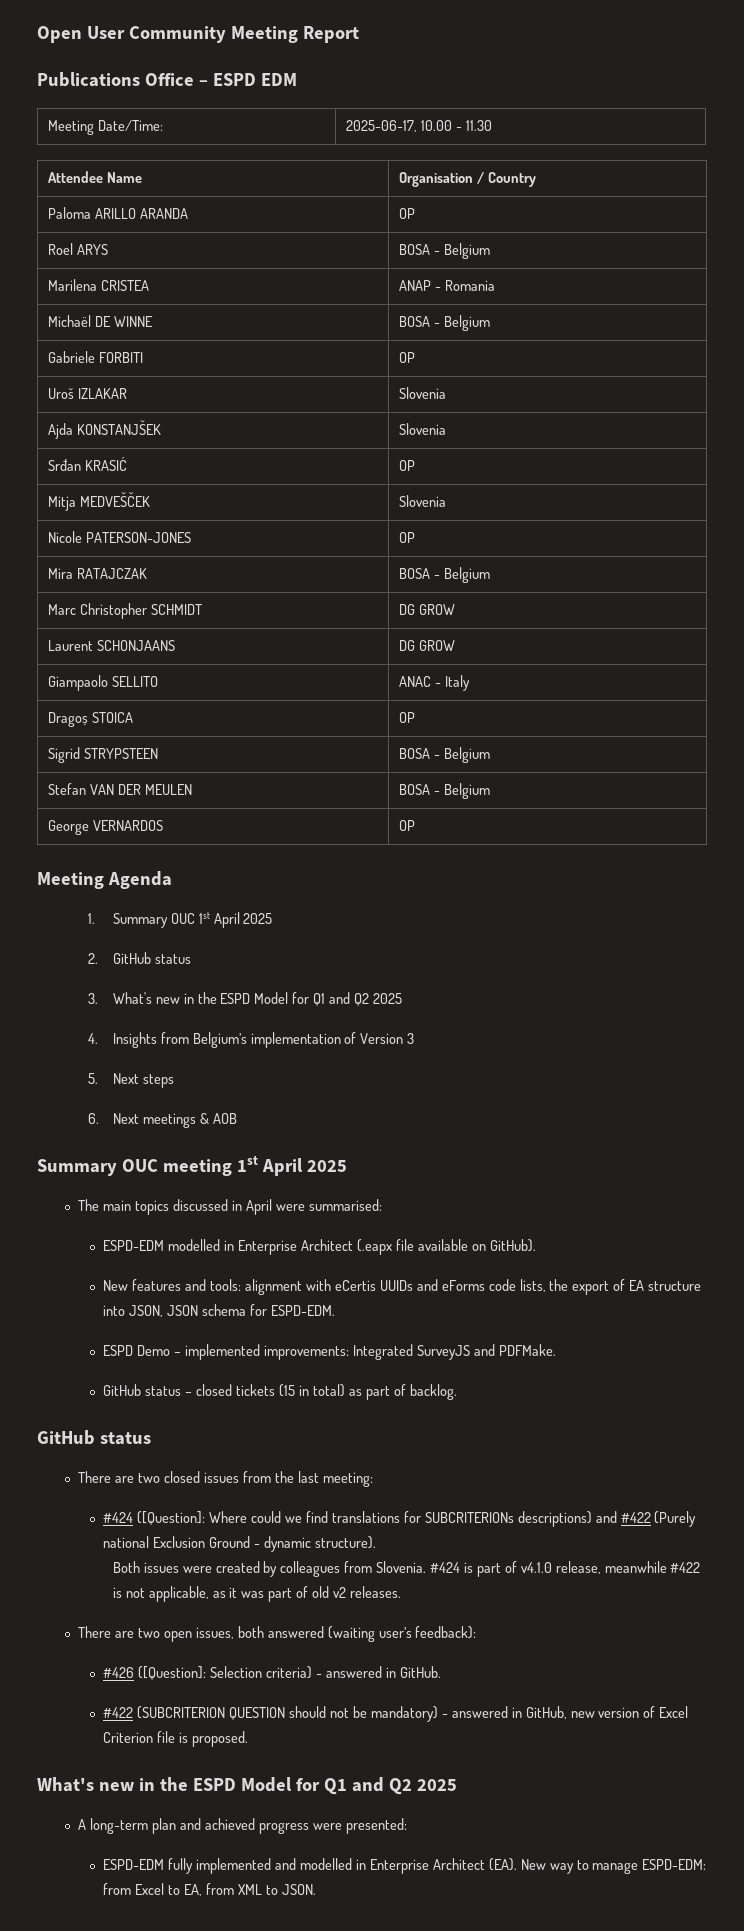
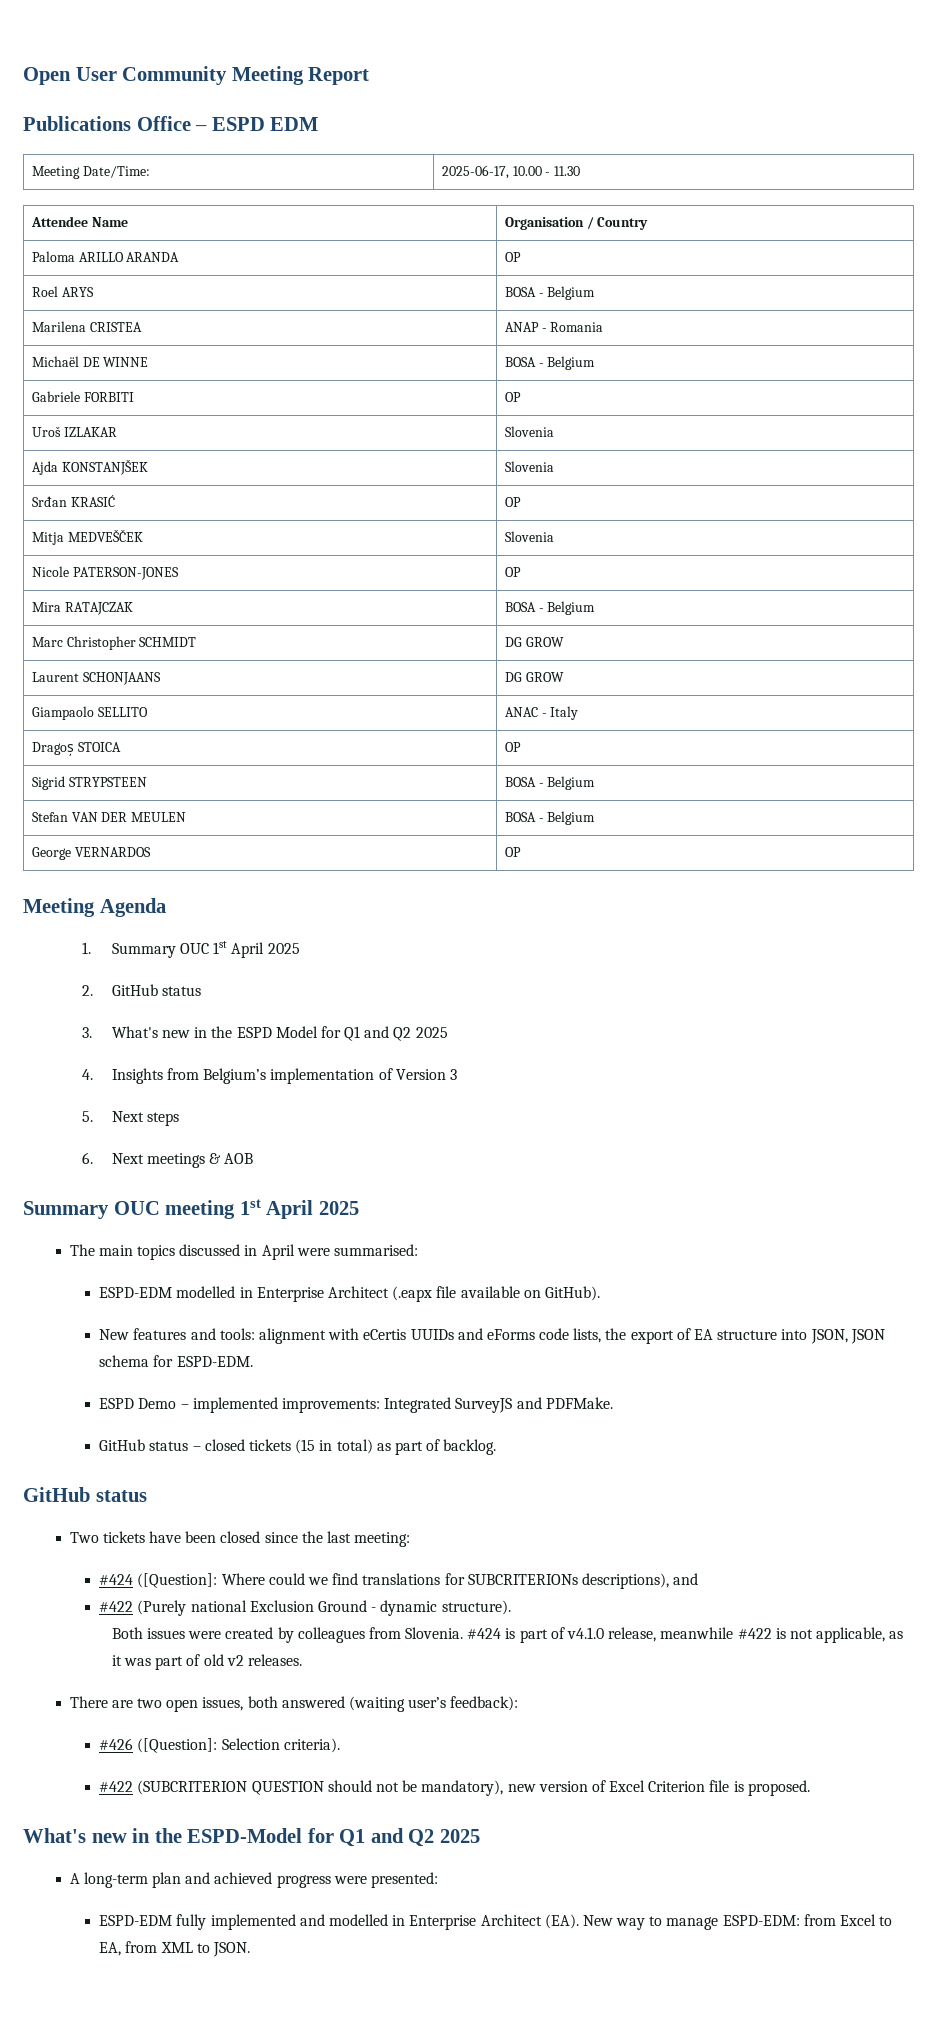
[78,1471,271,1483] There are two closed issues from -> [69,1531,298,1543] Two tickets have been closed since
[517,1511,617,1527] descriptions) and -> [581,1573,699,1589] descriptions), and //
[266,1666,441,1679] criteria) - answered in GitHub. -> [283,1738,340,1753] criteria).
[370,1706,567,1722] mandatory) - answered in GitHub, -> [421,1780,504,1796] mandatory),
[192,1777,292,1792] ESPD Model -> [187,1828,303,1843] ESPD-Model

